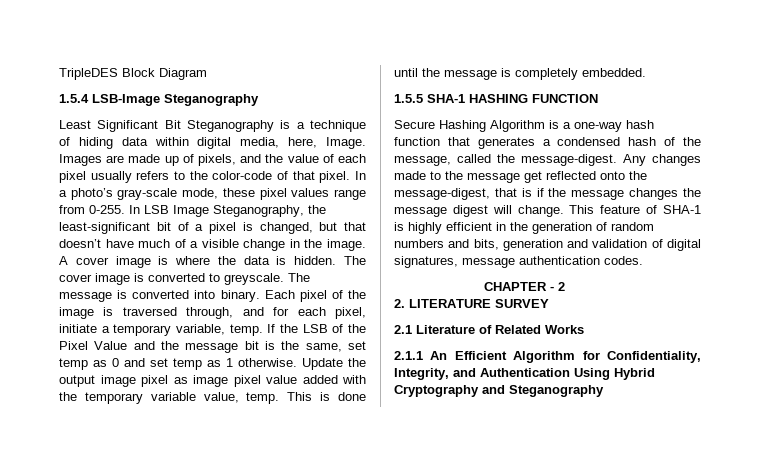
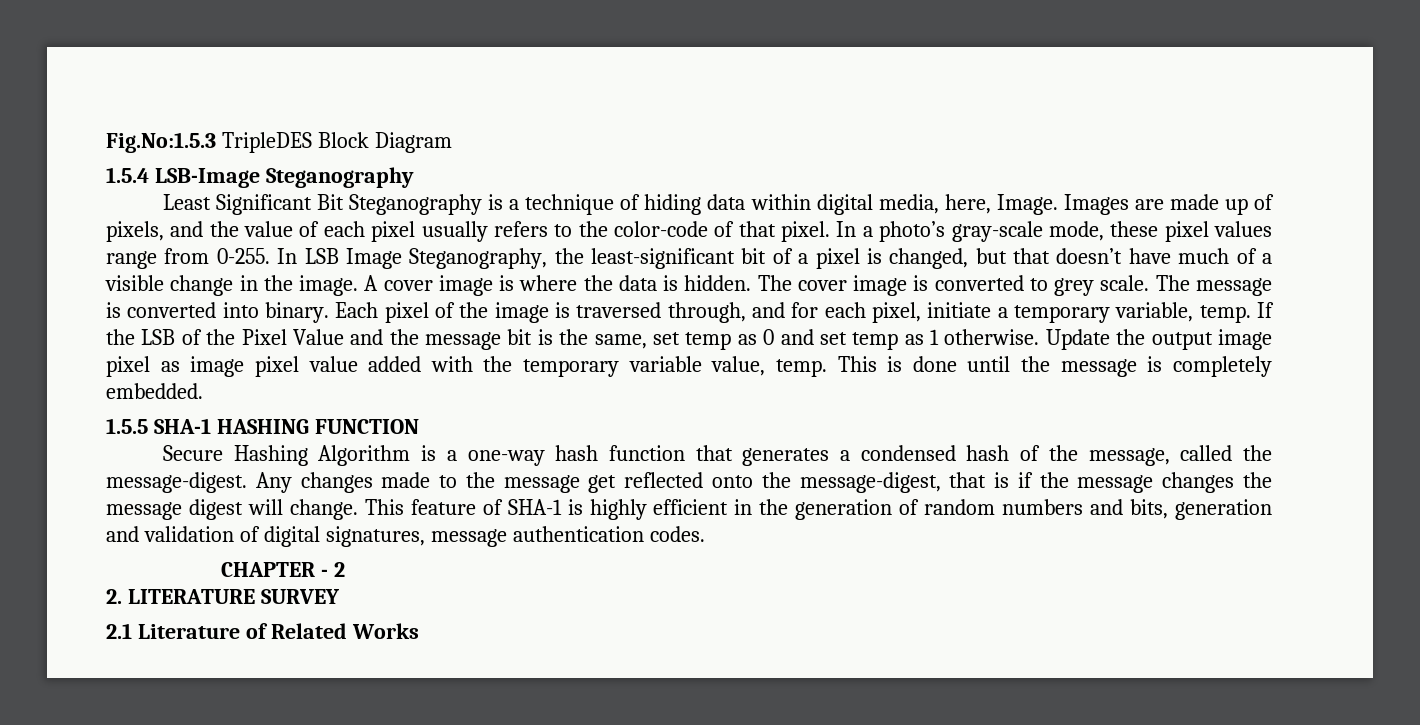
(59, 74) none -> [106,132,216,153] Fig.No:1.5.3
[224,273,284,285] greyscale. -> [1054,275,1150,296] grey scale.
[394,351,701,363] [394,368,655,380] [394,385,604,397] // 2.1.1 An Efficient Algorithm for Confidentiality, Integrity, and Authentication Using Hybrid Cryptography and Steganography -> (419, 631) none

